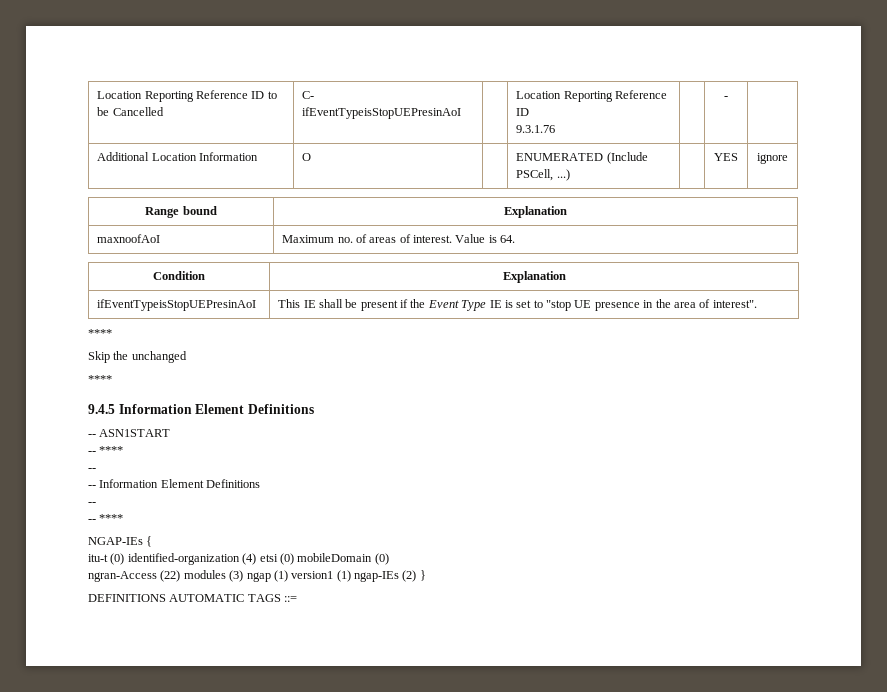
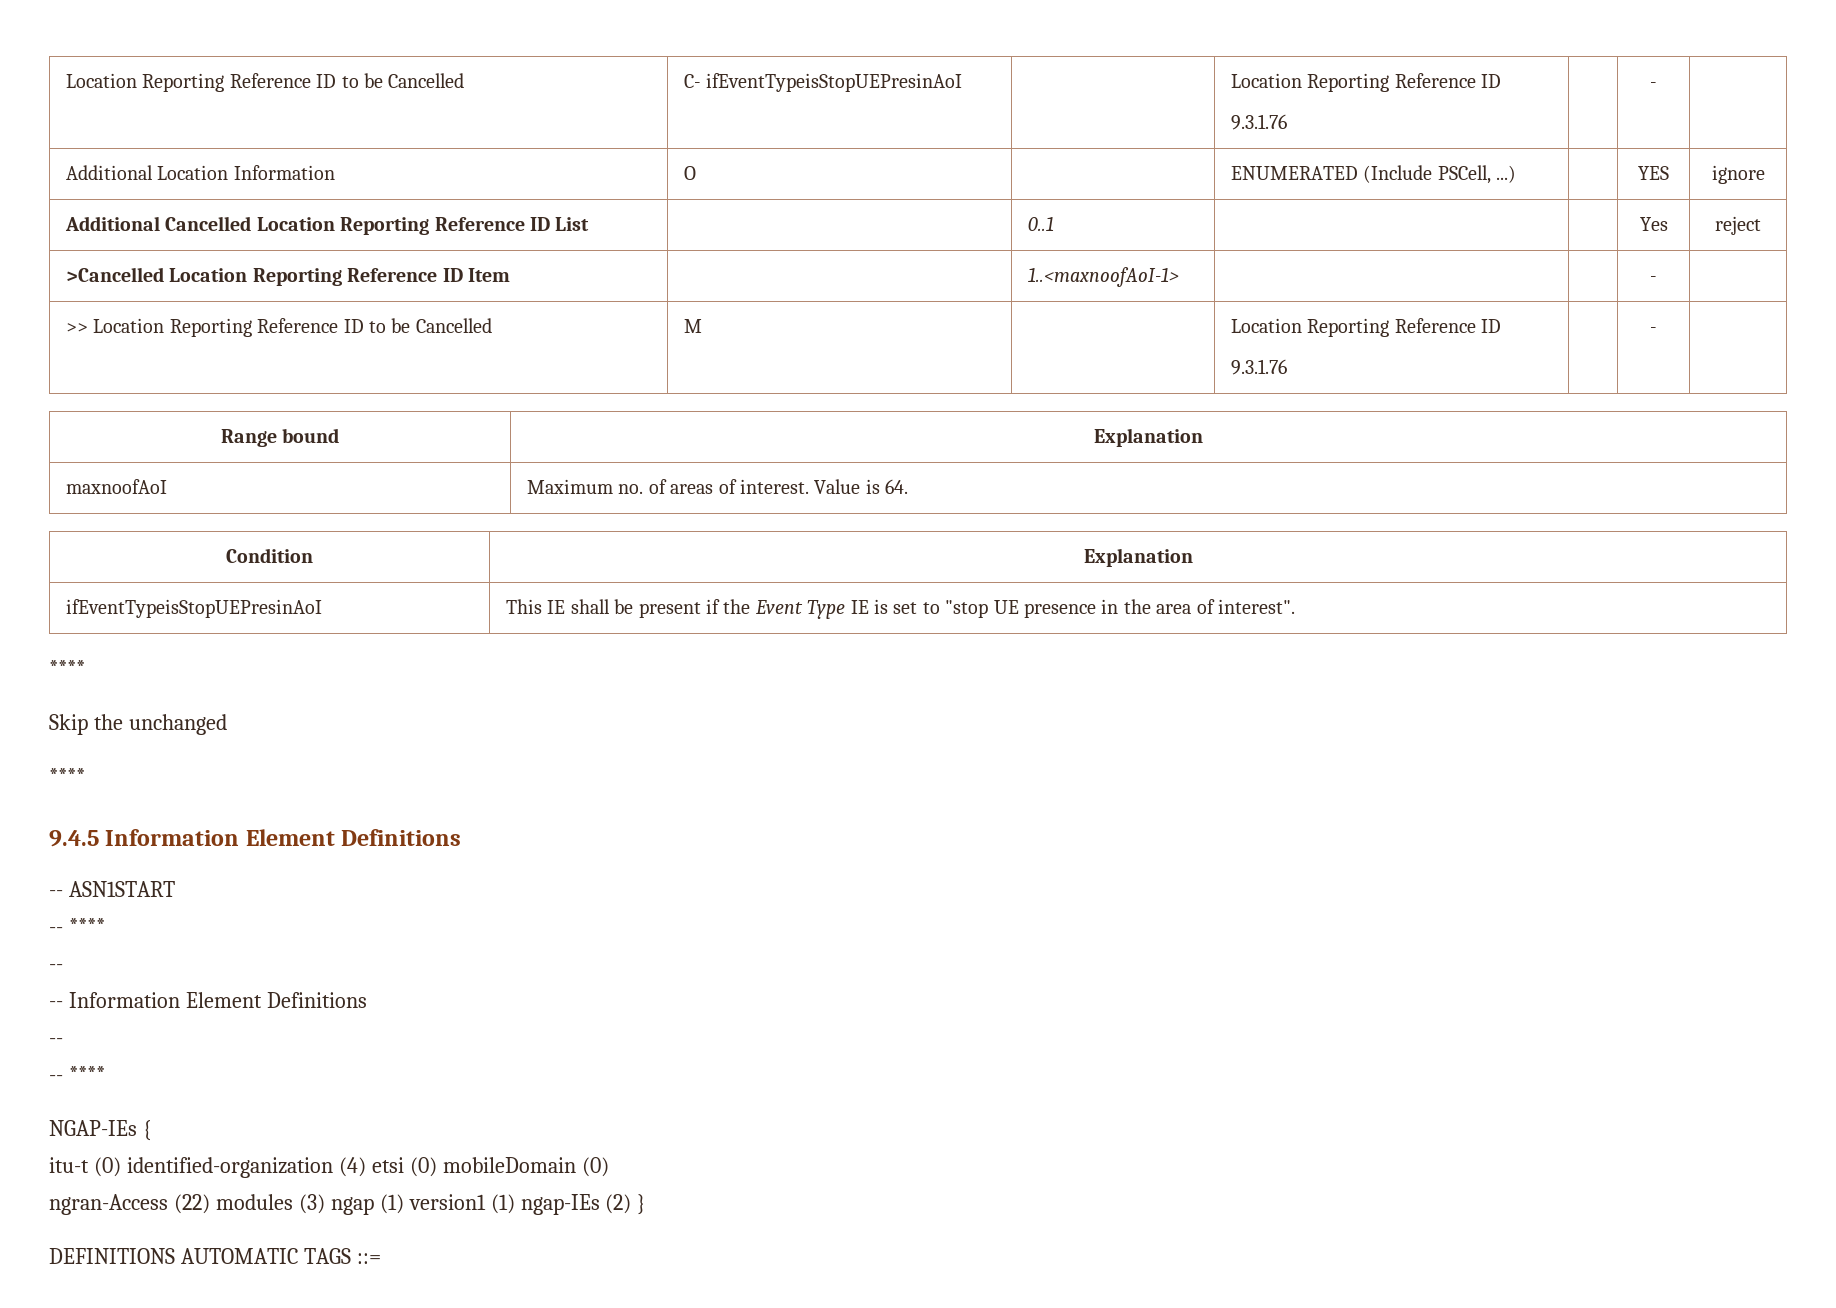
(788, 158) none -> [65,216,590,235] [1028,216,1055,231] [1639,217,1668,231] [1715,216,1761,235] [66,267,511,286] [1028,267,1180,287] [1650,276,1657,282] [66,318,492,337] [684,319,703,333] [1231,318,1502,337] [1231,359,1288,375] [1650,327,1657,333] // Additional Cancelled Location Reporting Reference ID List | | 0..1 | | | Yes | reject // >Cancelled Location Reporting Reference ID Item | | 1..<maxnoofAoI-1> | | | - | // >> Location Reporting Reference ID to be Cancelled | M | | Location Reporting Reference ID // 9.3.1.76 | | - |

